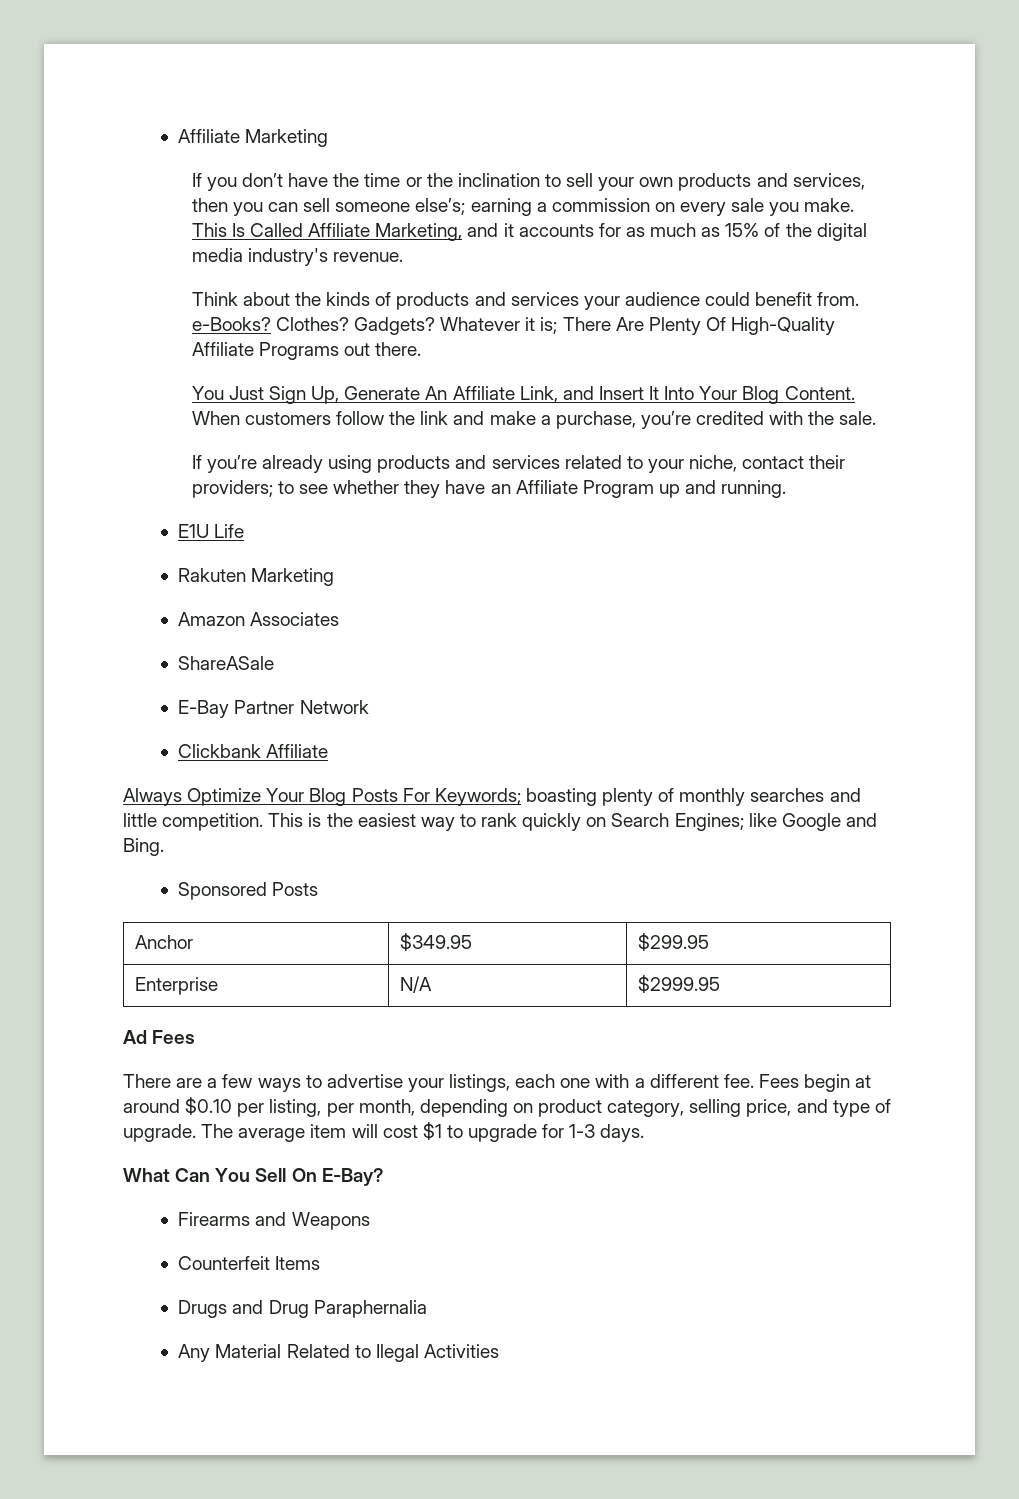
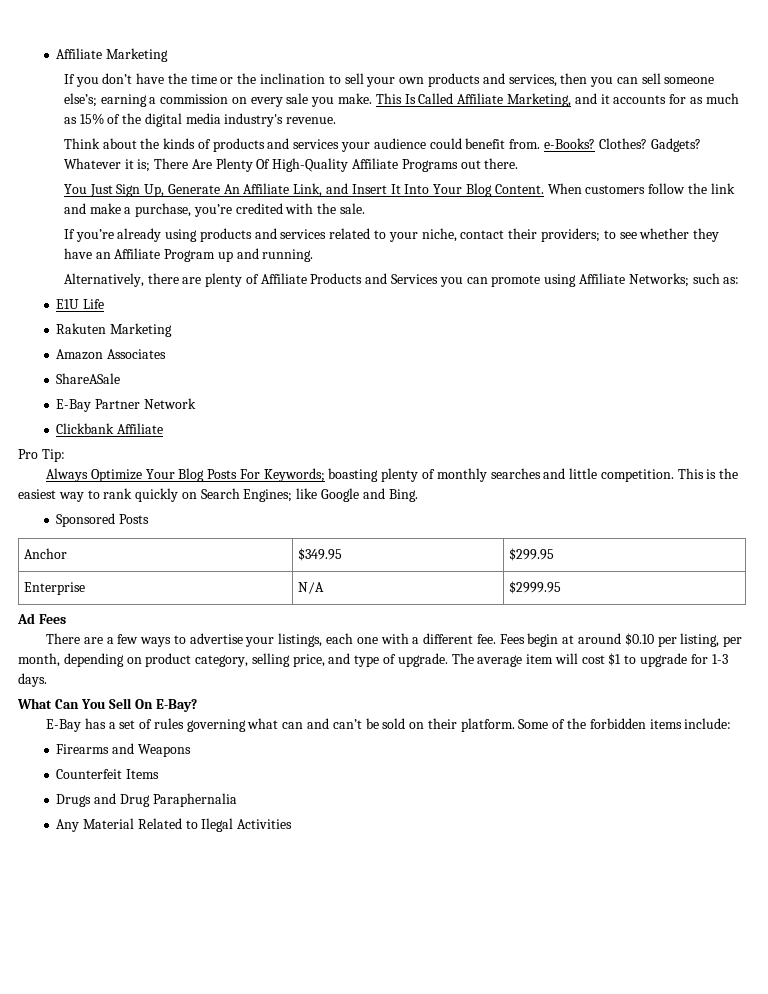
(787, 489) none -> [63,273,740,287] // Alternatively, there are plenty of Affiliate Products and Services you can promote using Affiliate Networks; such as:
(329, 751) none -> [18,449,65,462] // Pro Tip:
(384, 1177) none -> [45,718,732,732] // E-Bay has a set of rules governing what can and can’t be sold on their platform. Some of the forbidden items include:

